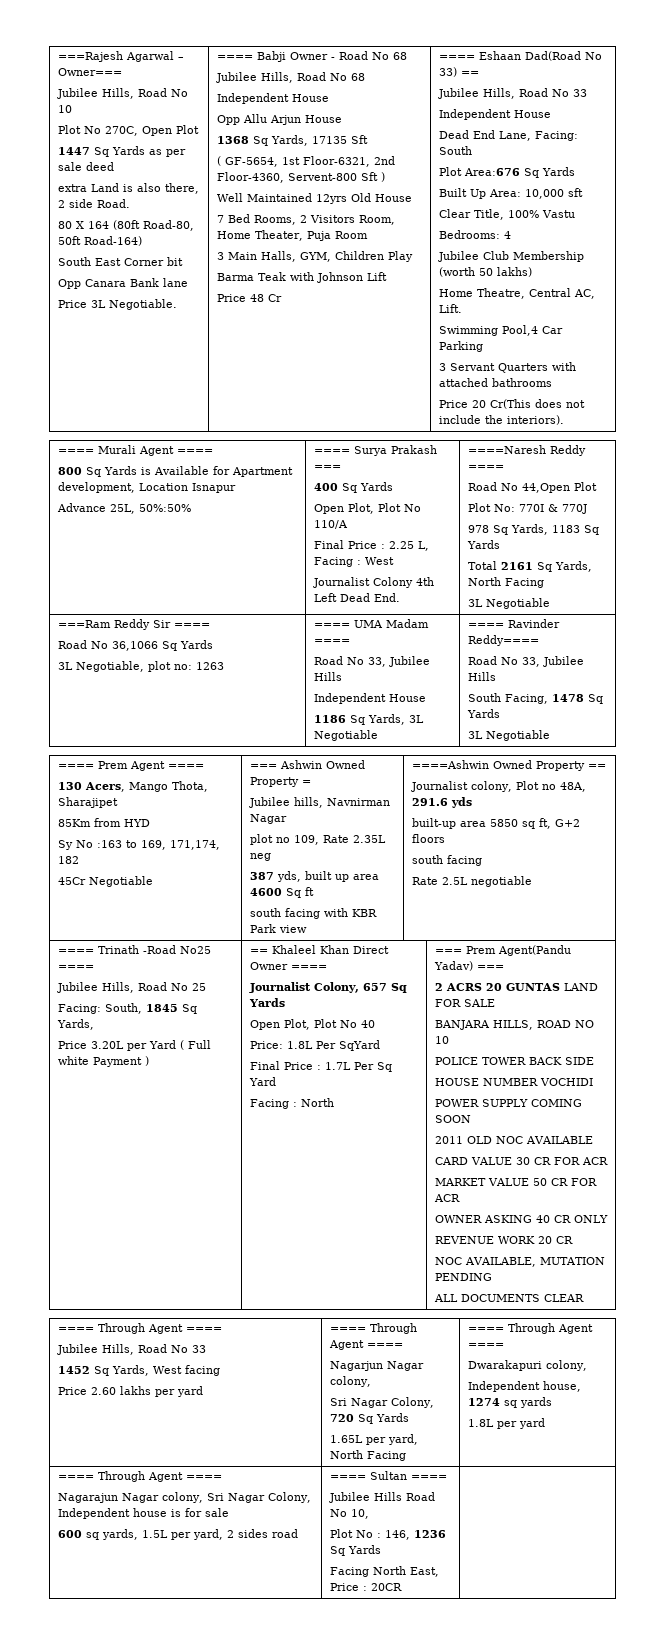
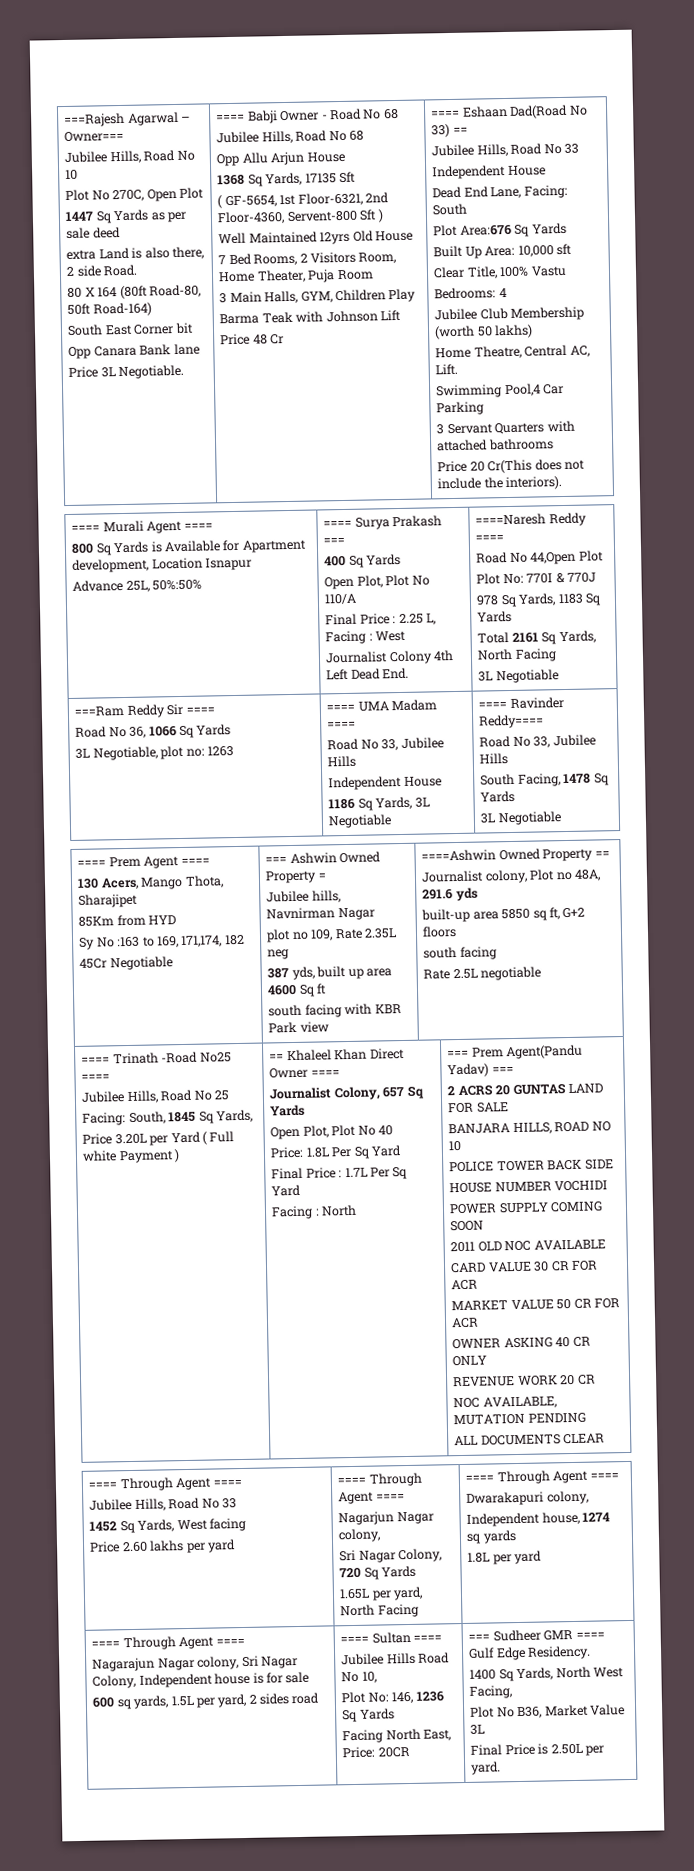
[216,93,329,104] // Independent House -> (364, 135) none
[111,641,158,651] 36,1066 -> [129,726,177,738] 36, 1066
[338,1040,380,1051] SqYard -> [353,1145,402,1159] Sq Yard
[355,1530,381,1538] No : -> [367,1692,389,1703] No:
[329,1583,367,1591] Price : -> [342,1746,376,1759] Price:
(402, 1587) none -> [468,1629,605,1642] [468,1645,592,1661] [469,1666,624,1682] [469,1685,513,1699] [470,1704,625,1719] [470,1724,486,1735] [470,1743,604,1756] [471,1761,502,1775] === Sudheer GMR ==== Gulf Edge Residency. // 1400 Sq Yards, North West Facing, // Plot No B36, Market Value 3L // Final Price is 2.50L per yard.

